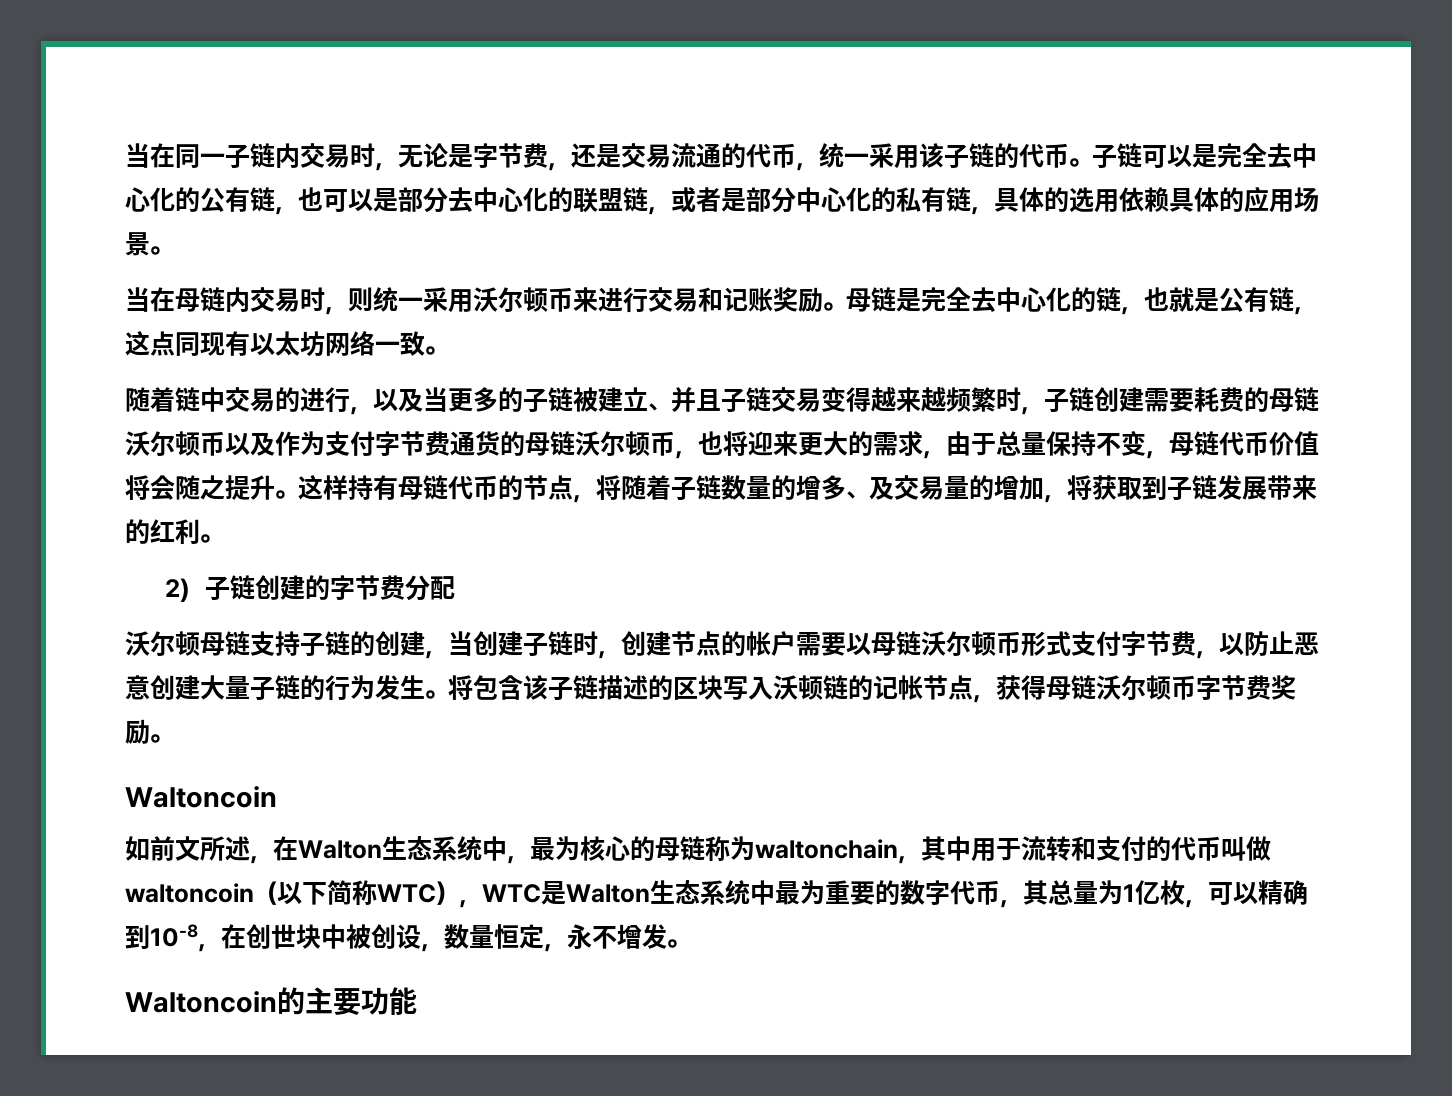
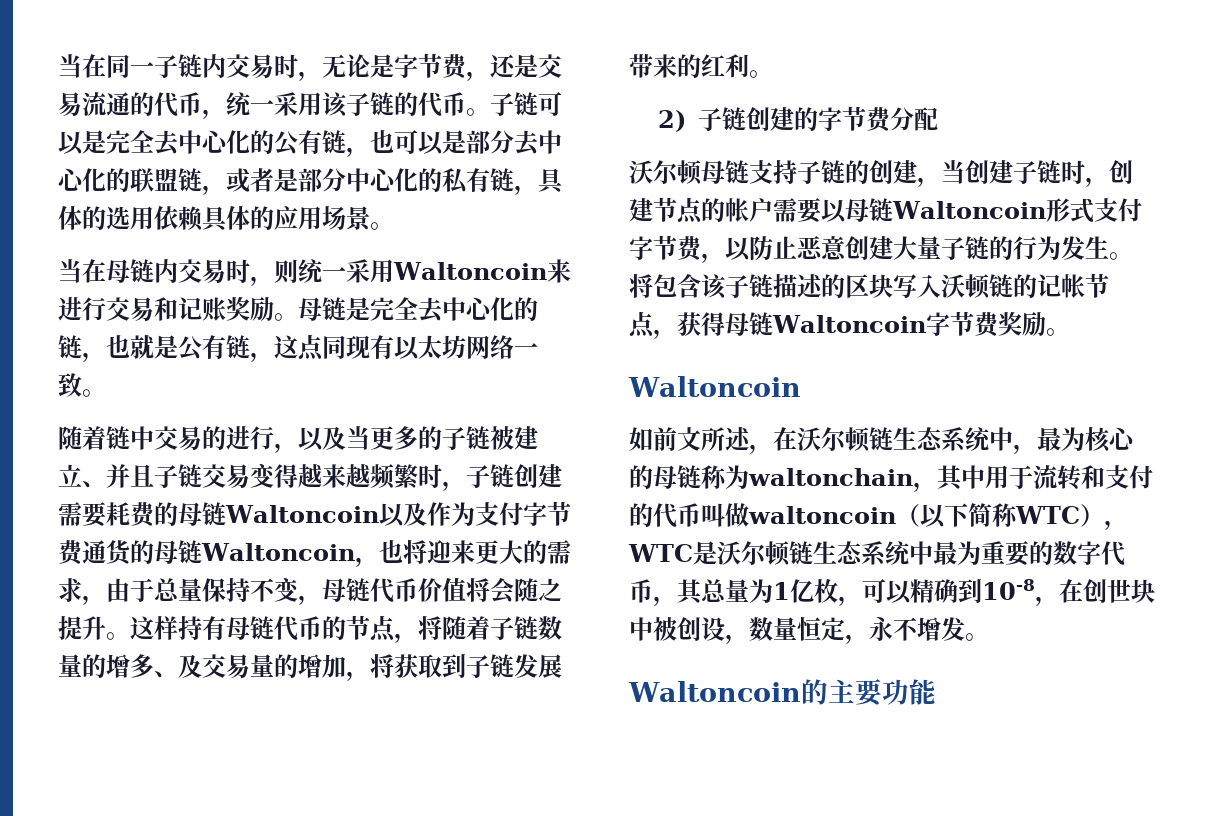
[473,287,573,312] 沃尔顿币 -> [393,262,547,280] Waltoncoin
[125,431,225,456] 沃尔顿币 -> [225,505,379,523] Waltoncoin
[575,431,675,456] 沃尔顿币 -> [201,543,355,561] Waltoncoin
[921,631,1021,656] 沃尔顿币 -> [892,201,1046,219] Waltoncoin
[1096,675,1196,700] 沃尔顿币 -> [772,315,926,333] Waltoncoin
[298,840,382,859] Walton -> [797,427,893,452] 沃尔顿链
[566,884,650,903] Walton -> [717,541,813,566] 沃尔顿链

